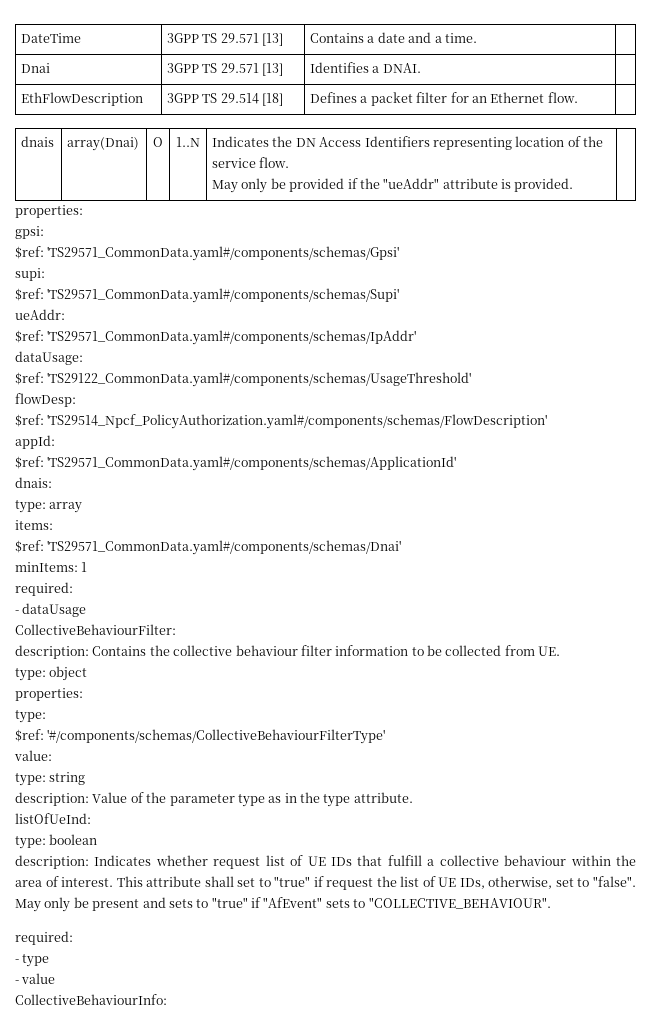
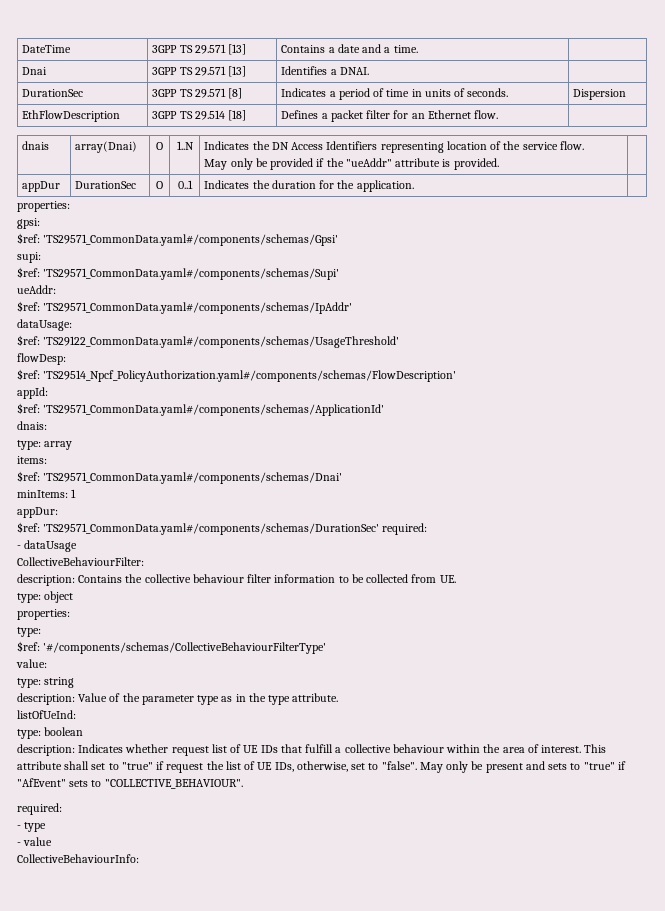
(421, 68) none -> [22,89,84,97] [152,88,243,99] [281,88,509,100] [573,89,627,100] // DurationSec | 3GPP TS 29.571 [8] | Indicates a period of time in units of seconds. | Dispersion
(574, 185) none -> [22,181,61,192] [75,181,137,189] [156,181,163,189] [177,180,193,189] [204,180,414,192] // appDur | DurationSec | O | 0..1 | Indicates the duration for the application. |
(88, 567) none -> [17,507,58,518] [17,522,380,535] appDur: // $ref: 'TS29571_CommonData.yaml#/components/schemas/DurationSec'

